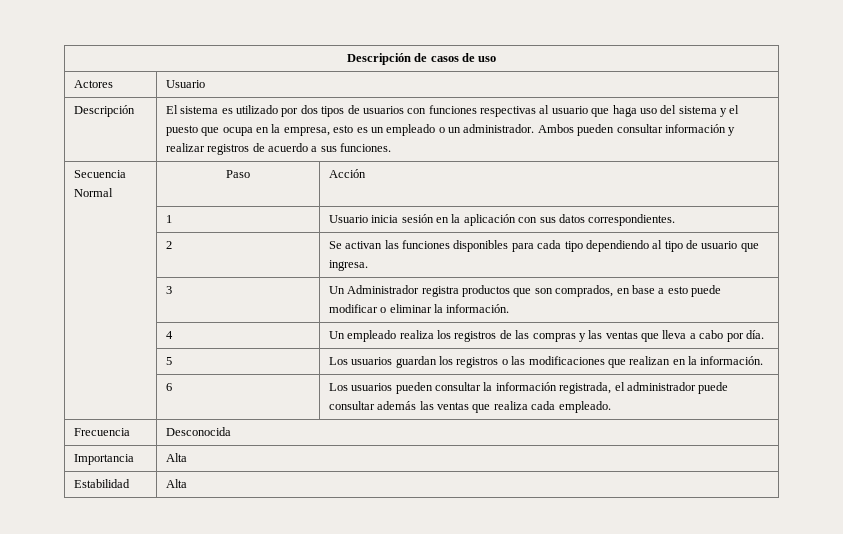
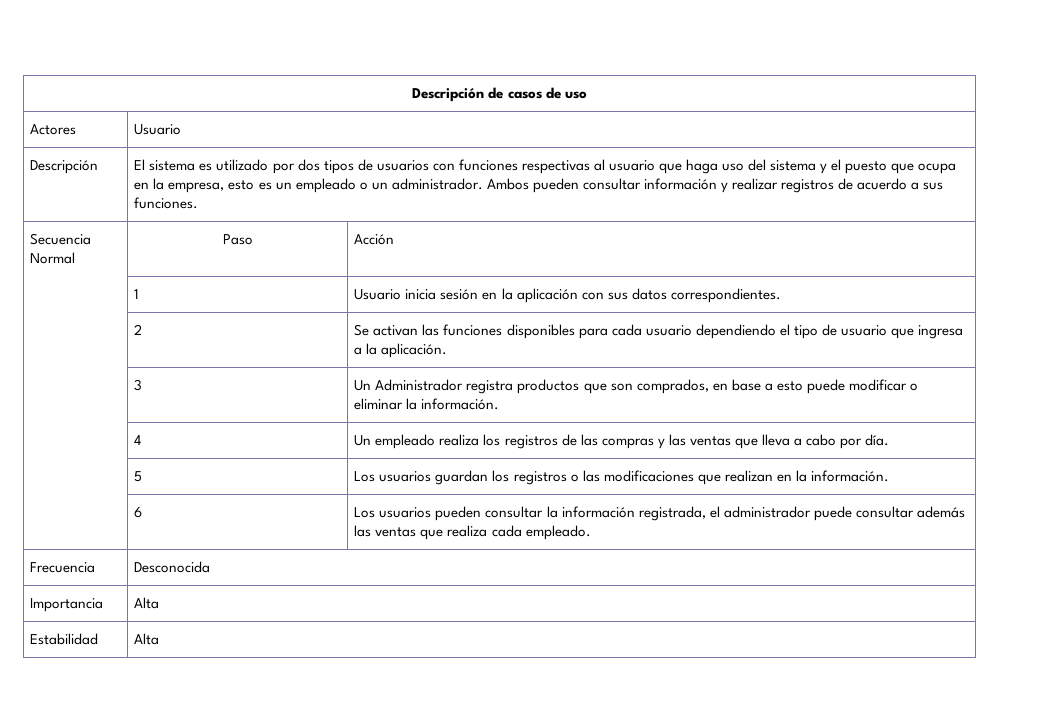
[564,240,663,252] tipo dependiendo al -> [645,324,790,339] usuario dependiendo el
[328,260,368,271] ingresa. -> [917,325,963,339] [354,343,448,358] ingresa a la aplicación.

